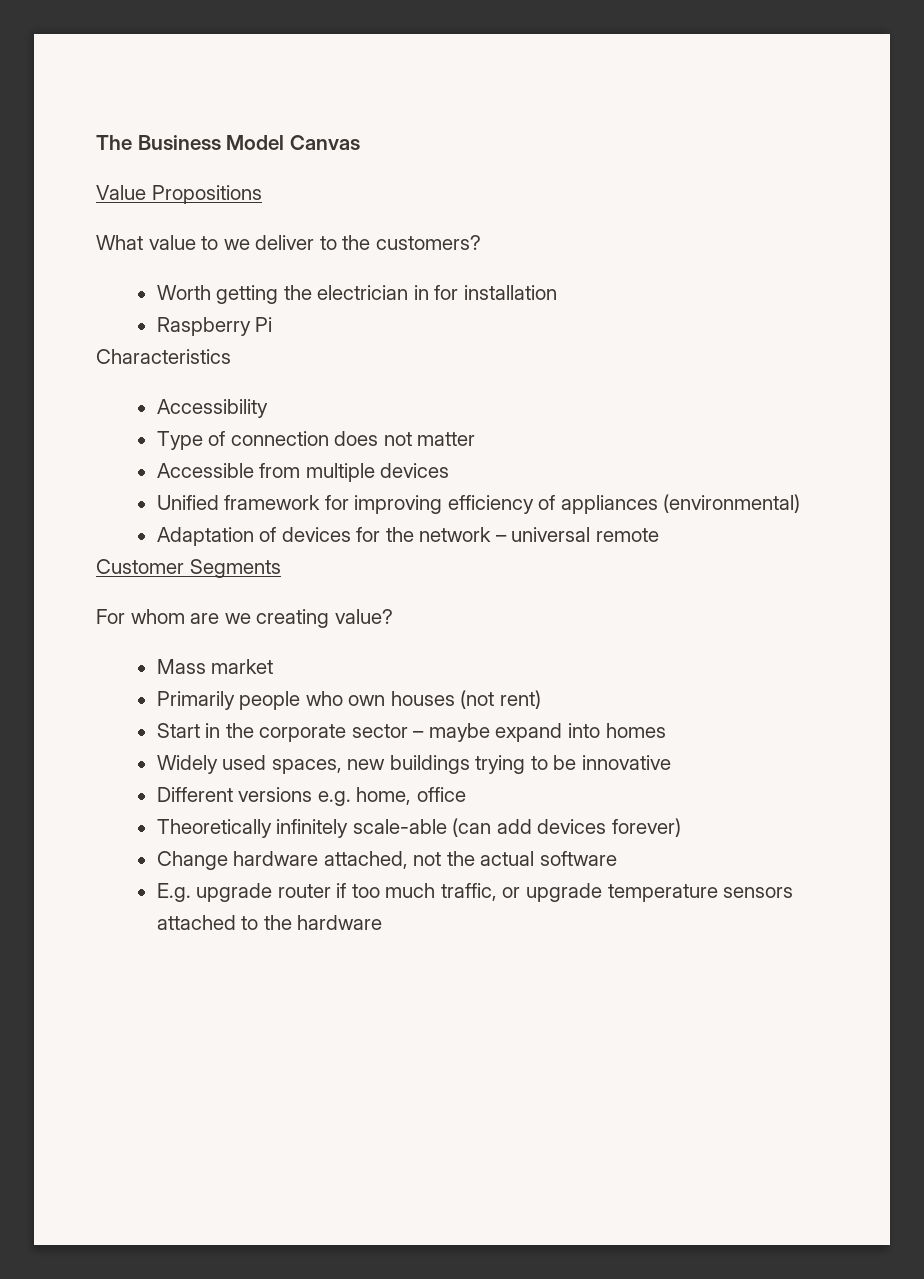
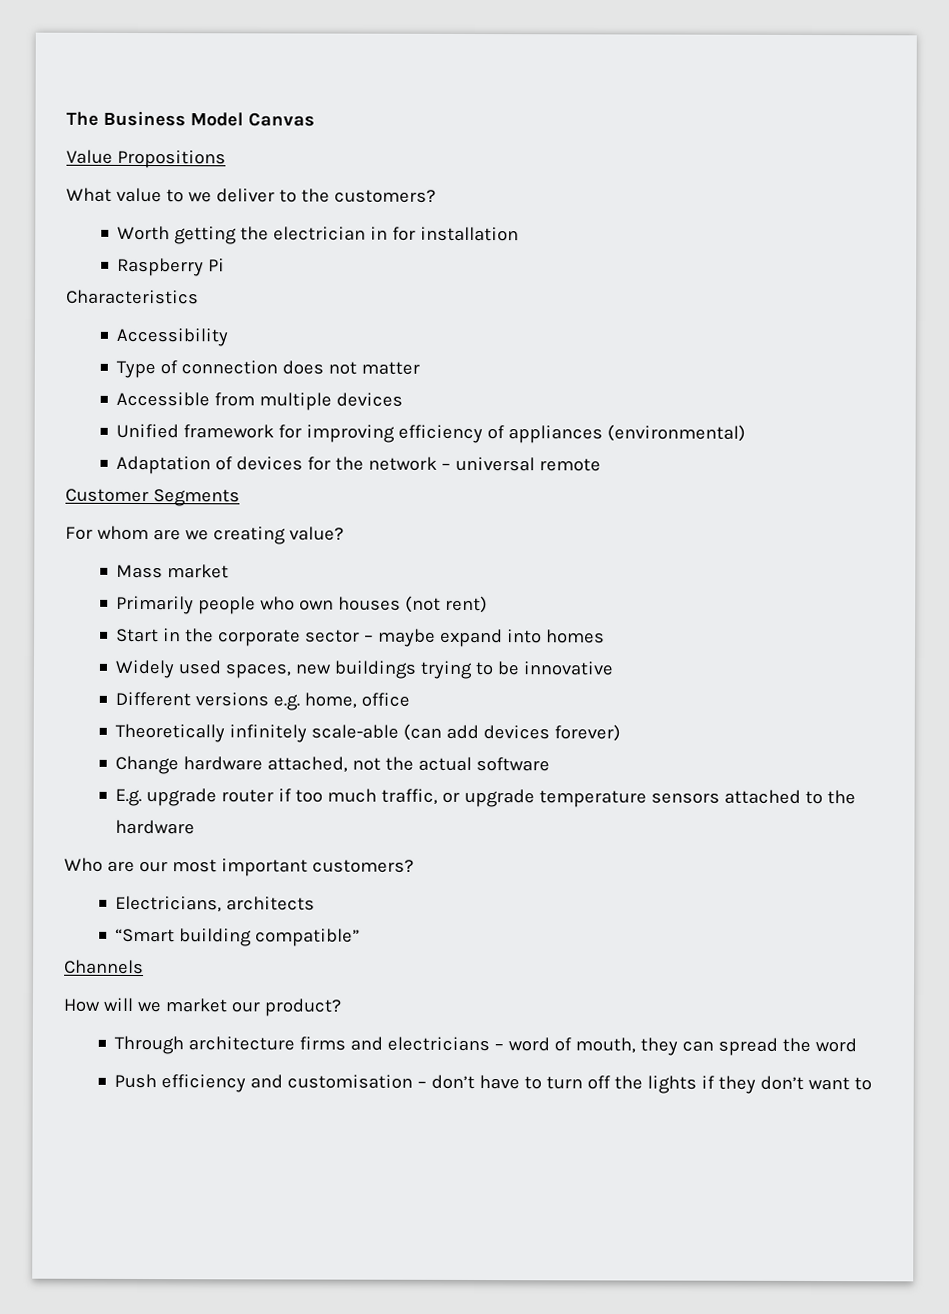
(383, 922) none -> [64,857,414,877] [115,895,316,913] [115,928,361,947] [64,959,144,975] [63,997,341,1017] [114,1035,858,1056] [114,1073,873,1094] // Who are our most important customers? // Electricians, architects // “Smart building compatible” // Channels // How will we market our product? // Through architecture firms and electricians – word of mouth, they can spread the word // Push efficiency and customisation – don’t have to turn off the lights if they don’t want to

